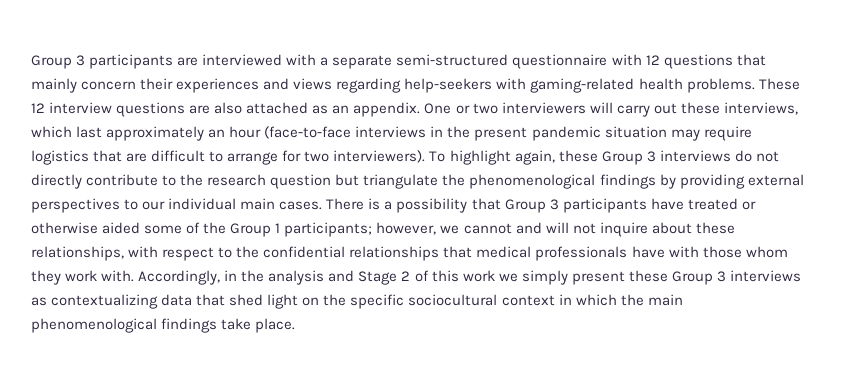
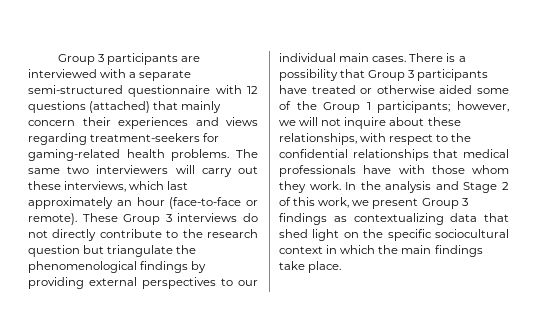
(733, 61) none -> [89,101,151,113] (attached)
[404,78,527,93] help-seekers with -> [90,133,220,142] treatment-seekers for
[758,78,800,90] [31,102,470,117] These 12 interview questions are also attached as an appendix. One or -> [236,149,258,158] [28,168,60,174] The same
[355,126,752,141] [31,150,598,165] interviews in the present pandemic situation may require logistics that are difficult to arrange for two interviewers). To highlight again, these -> [246,200,258,206] [28,213,118,225] or remote). These
[463,222,542,234] cannot and -> (296, 123) none
[65,270,238,285] work with. Accordingly, in -> [309,181,357,190] work. In
[462,270,801,285] work we simply present these Group 3 interviews -> [318,197,468,209] [279,213,327,225] work, we present Group 3 findings
[31,318,157,333] phenomenological -> (432, 249) none

